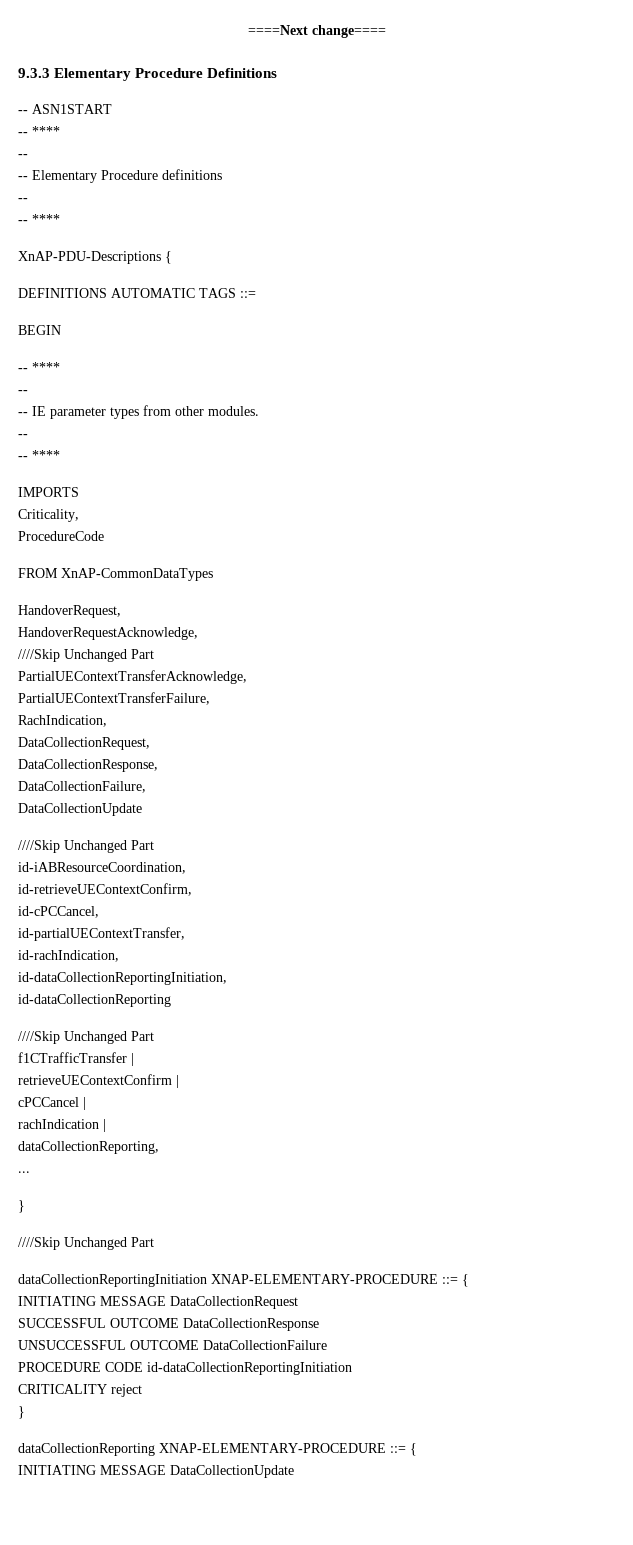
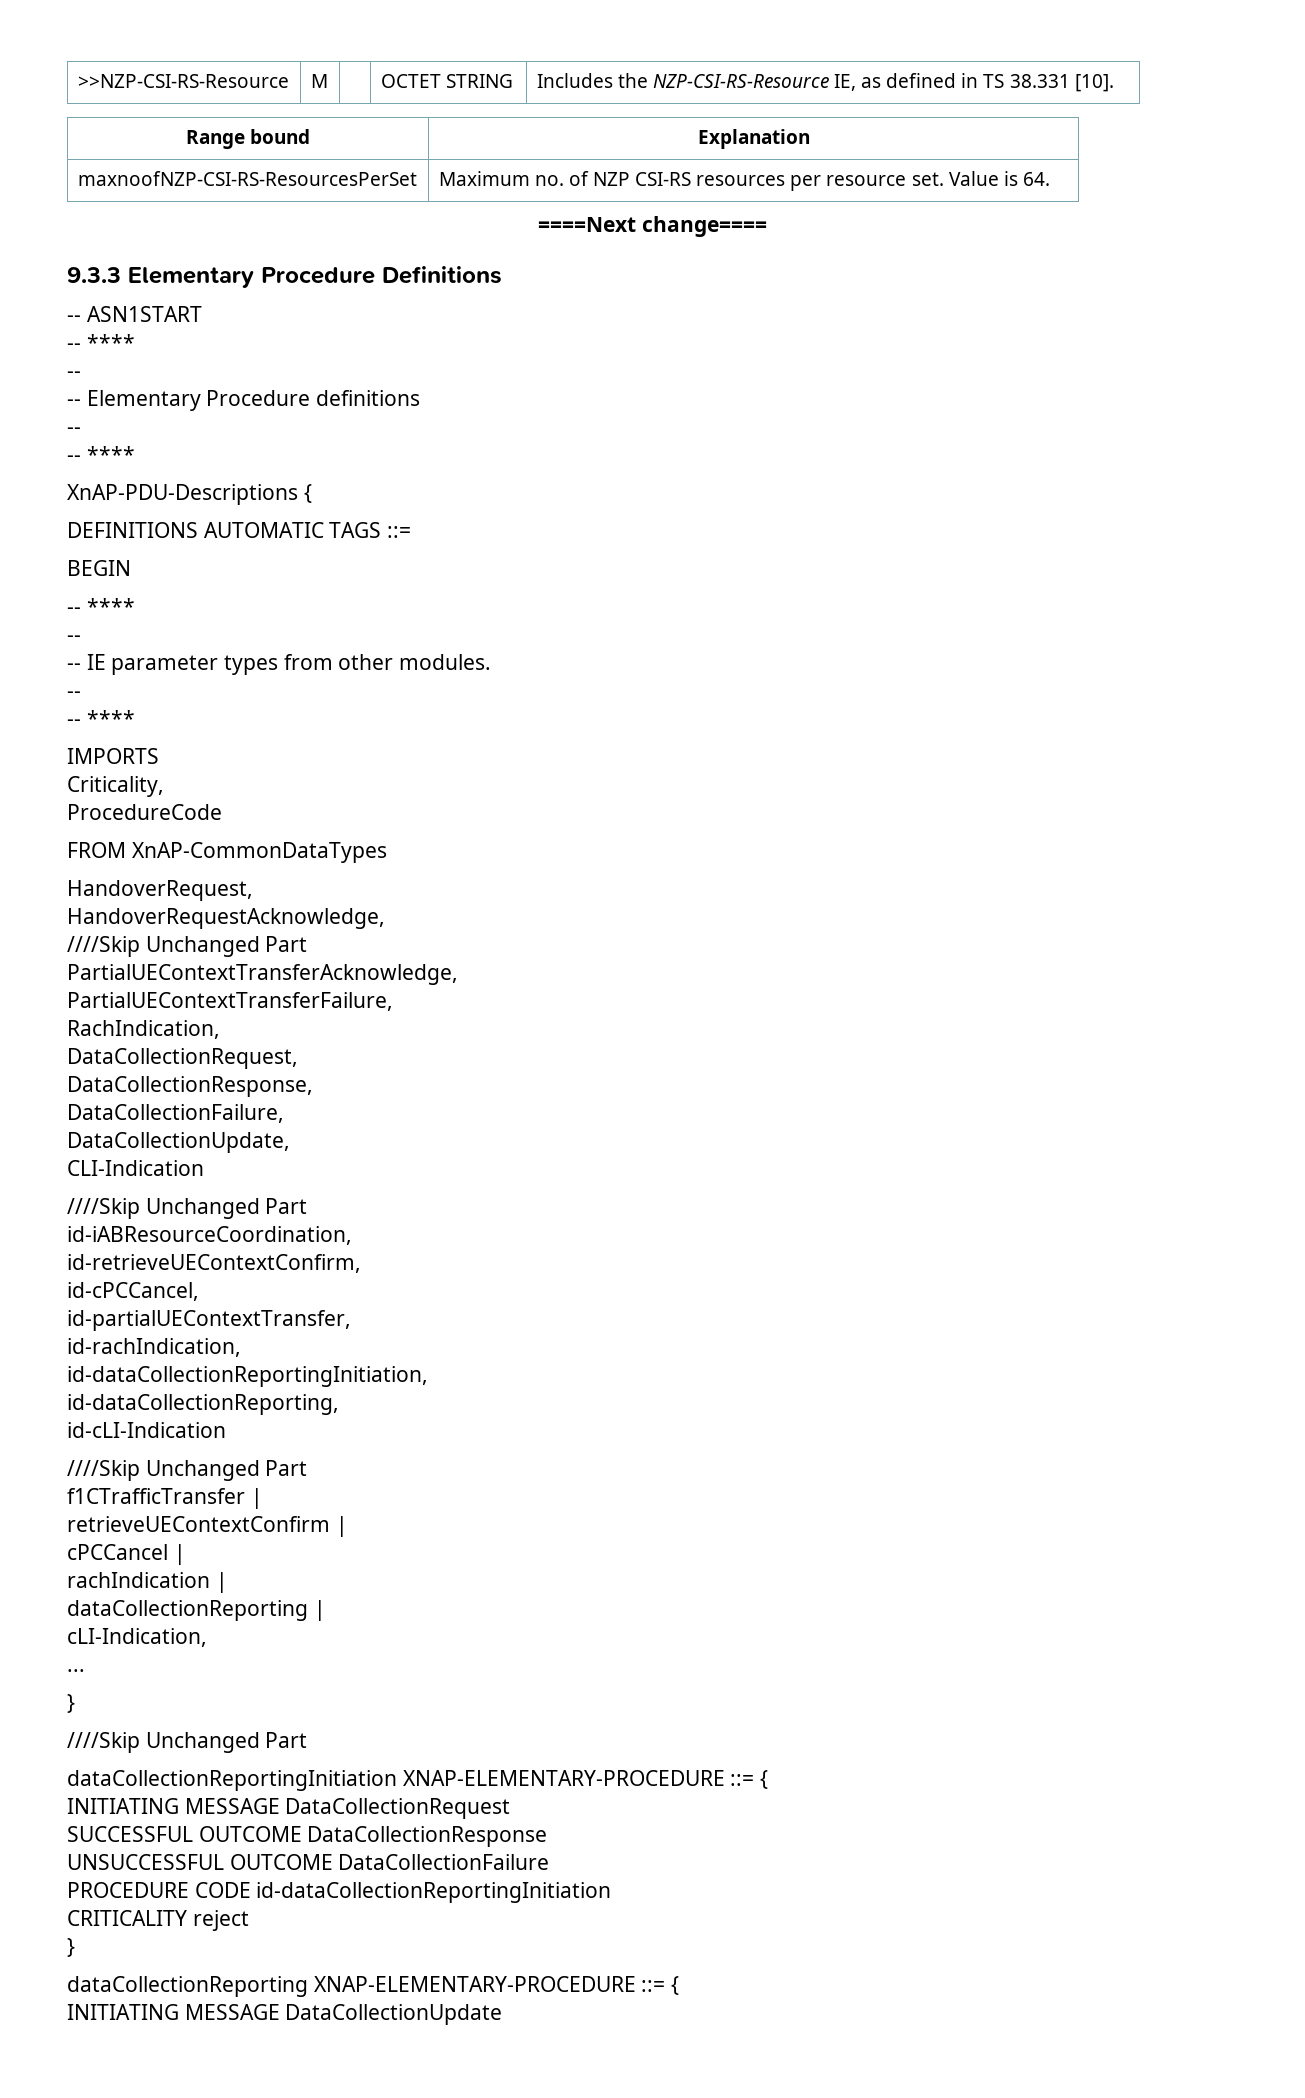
(247, 30) none -> [77,74,289,88] [310,74,328,88] [380,74,513,88] [536,73,1114,92] [185,129,311,149] [697,129,810,149] [77,171,417,186] [438,171,1050,191] >>NZP-CSI-RS-Resource | M | | OCTET STRING | Includes the NZP-CSI-RS-Resource IE, as defined in TS 38.331 [10]. // Range bound | Explanation // maxnoofNZP-CSI-RS-ResourcesPerSet | Maximum no. of NZP CSI-RS resources per resource set. Value is 64. //
[18,803,142,816] DataCollectionUpdate -> [67,1132,290,1153] [67,1160,204,1176] DataCollectionUpdate, // CLI-Indication
[18,994,171,1007] id-dataCollectionReporting -> [67,1394,339,1415] [67,1422,226,1438] id-dataCollectionReporting, // id-cLI-Indication
[18,1141,159,1154] dataCollectionReporting, -> [67,1600,326,1621] [67,1628,207,1647] dataCollectionReporting | // cLI-Indication,

